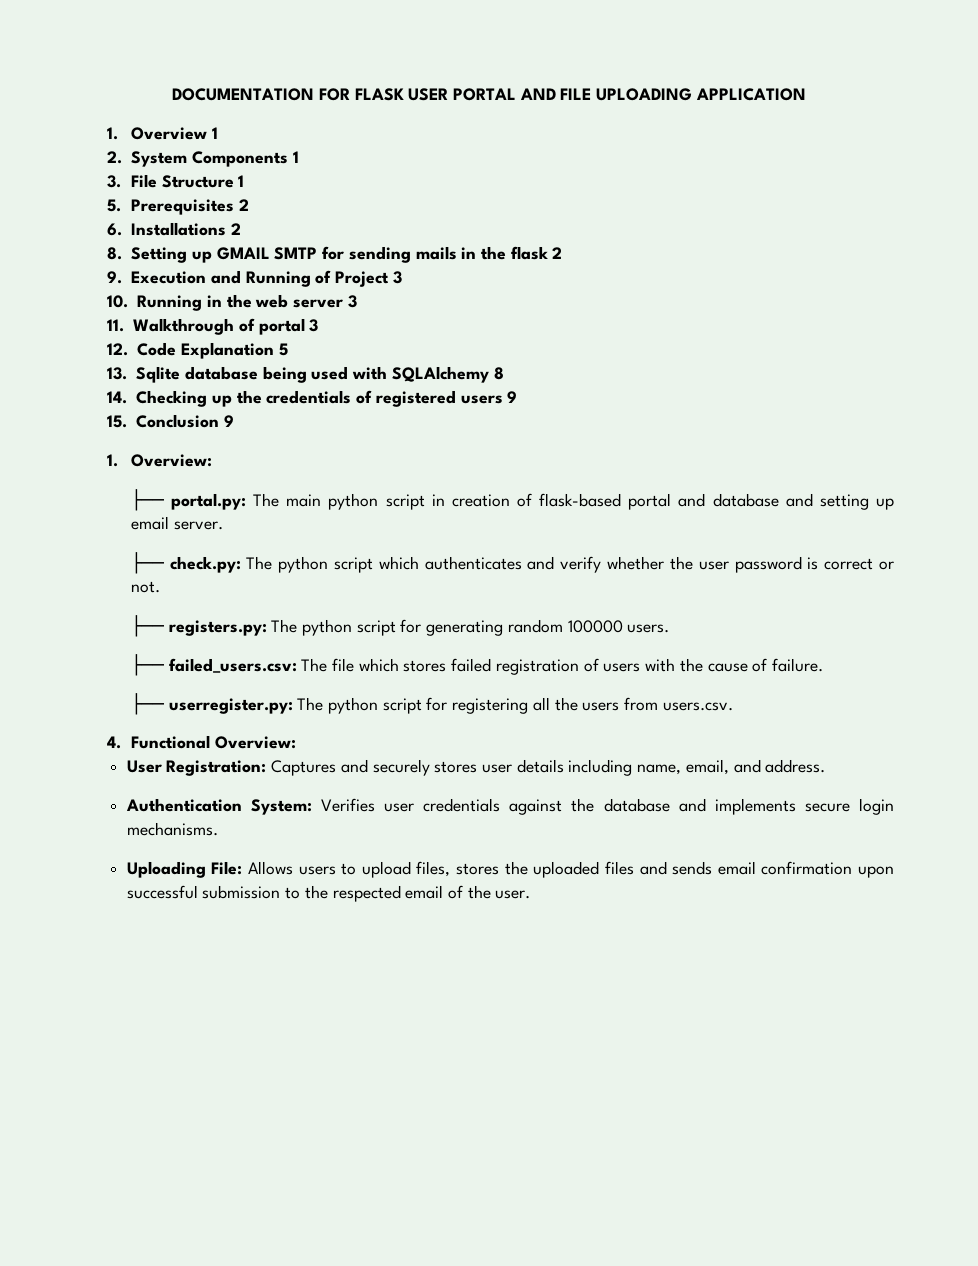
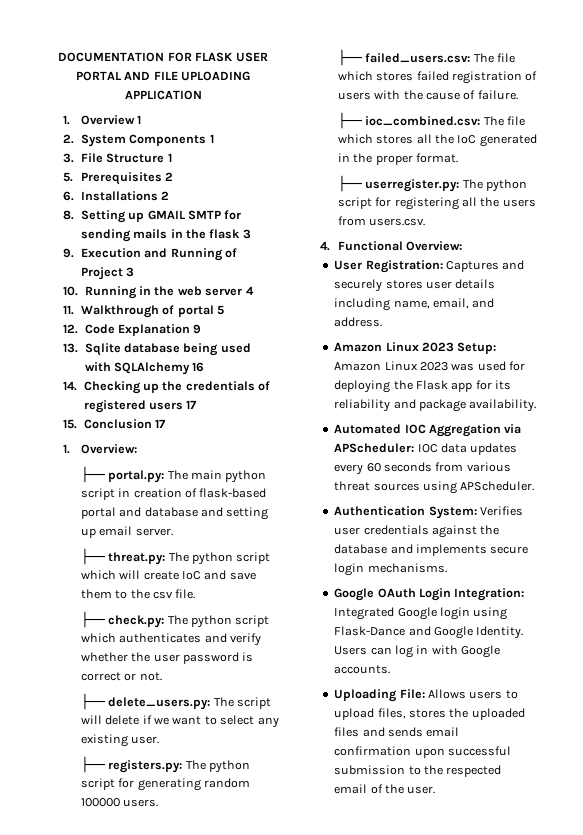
[552,247,563,259] 2 -> [242,229,251,239] 3
[347,295,357,308] 3 -> [245,286,254,295] 4
[309,319,319,332] 3 -> [217,305,225,315] 5
[278,343,288,356] 5 -> [193,324,202,334] 9
[493,367,504,380] 8 -> [192,362,205,372] 16
[507,391,518,403] 9 -> [186,400,197,409] 17
[223,415,234,427] 9 -> [155,419,166,428] 17
(223, 525) none -> [80,548,271,565] [80,570,256,580] [80,589,196,599] // ├── threat.py: The python script which will create IoC and save them to the csv file.
(160, 587) none -> [80,693,272,710] [80,715,279,728] [80,734,160,747] // ├── delete_users.py: The script will delete if we want to select any existing user.
(823, 665) none -> [337,112,526,129] [337,134,537,147] [337,153,459,165] // ├── ioc_combined.csv: The file which stores all the IoC generated in the proper format.
(826, 766) none -> [334,342,497,354] [334,361,526,371] [334,380,512,393] [334,399,537,412] [334,424,522,437] [334,443,518,455] [334,462,511,475] [334,481,535,494] // Amazon Linux 2023 Setup: Amazon Linux 2023 was used for deploying the Flask app for its reliability and package availability. // Automated IOC Aggregation via APScheduler: IOC data updates every 60 seconds from various threat sources using APScheduler.
(218, 829) none -> [334,588,525,601] [334,607,508,620] [334,626,524,639] [334,645,501,658] [334,665,391,674] // Google OAuth Login Integration: Integrated Google login using Flask-Dance and Google Identity. Users can log in with Google accounts.

